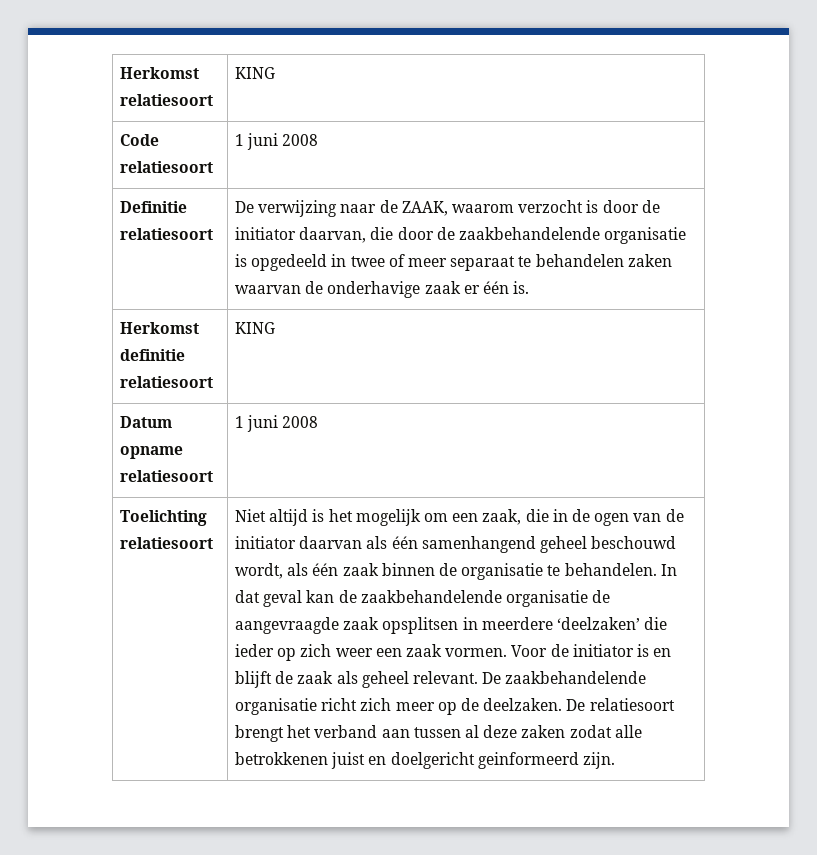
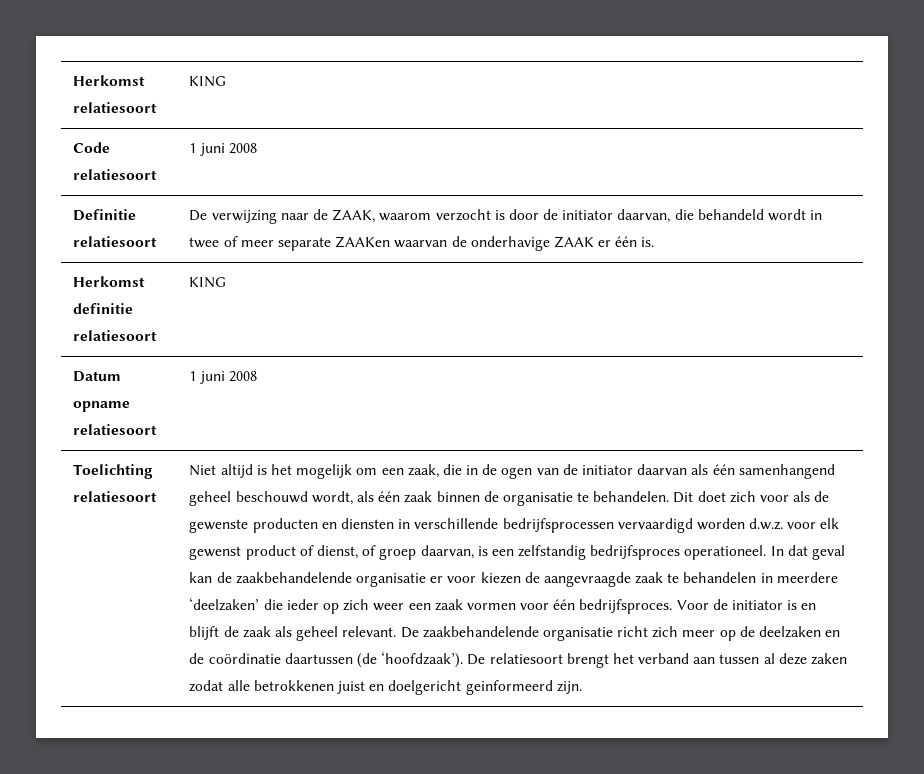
[397,227,687,244] [235,254,672,271] door de zaakbehandelende organisatie is opgedeeld in twee of meer separaat te behandelen zaken -> [697,209,823,221] [189,236,391,251] behandeld wordt in twee of meer separate ZAAKen
[424,281,461,294] zaak -> [553,236,594,248] ZAAK
(657, 569) none -> [673,491,830,503] [189,518,840,533] [189,545,767,560] Dit doet zich voor als de gewenste producten en diensten in verschillende bedrijfsprocessen vervaardigd worden d.w.z. voor elk gewenst product of dienst, of groep daarvan, is een zelfstandig bedrijfsproces operationeel.
(589, 598) none -> [430,572,521,584] er voor kiezen
[382,617,459,634] opsplitsen -> [667,572,757,583] te behandelen
[445,648,508,657] vormen. -> [466,599,673,614] vormen voor één bedrijfsproces.
[483,698,563,711] deelzaken. -> [759,626,841,638] [189,651,464,668] deelzaken en de coördinatie daartussen (de ‘hoofdzaak’).

